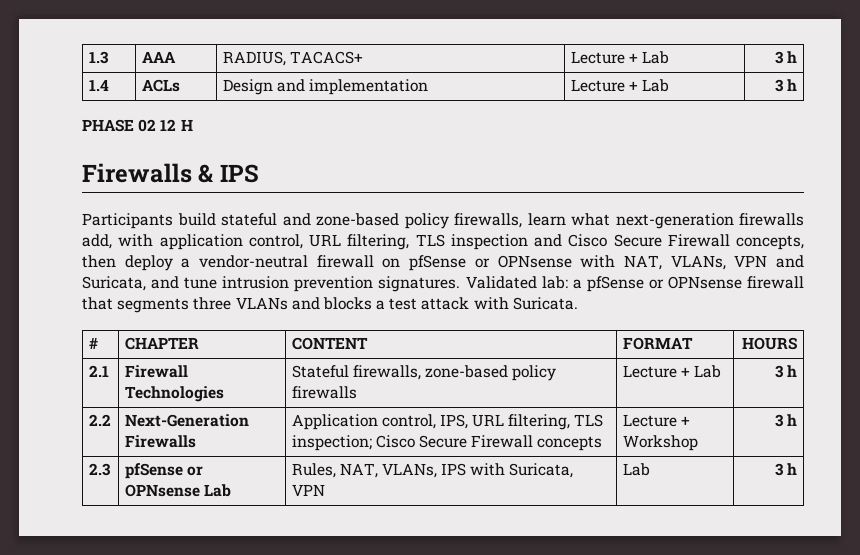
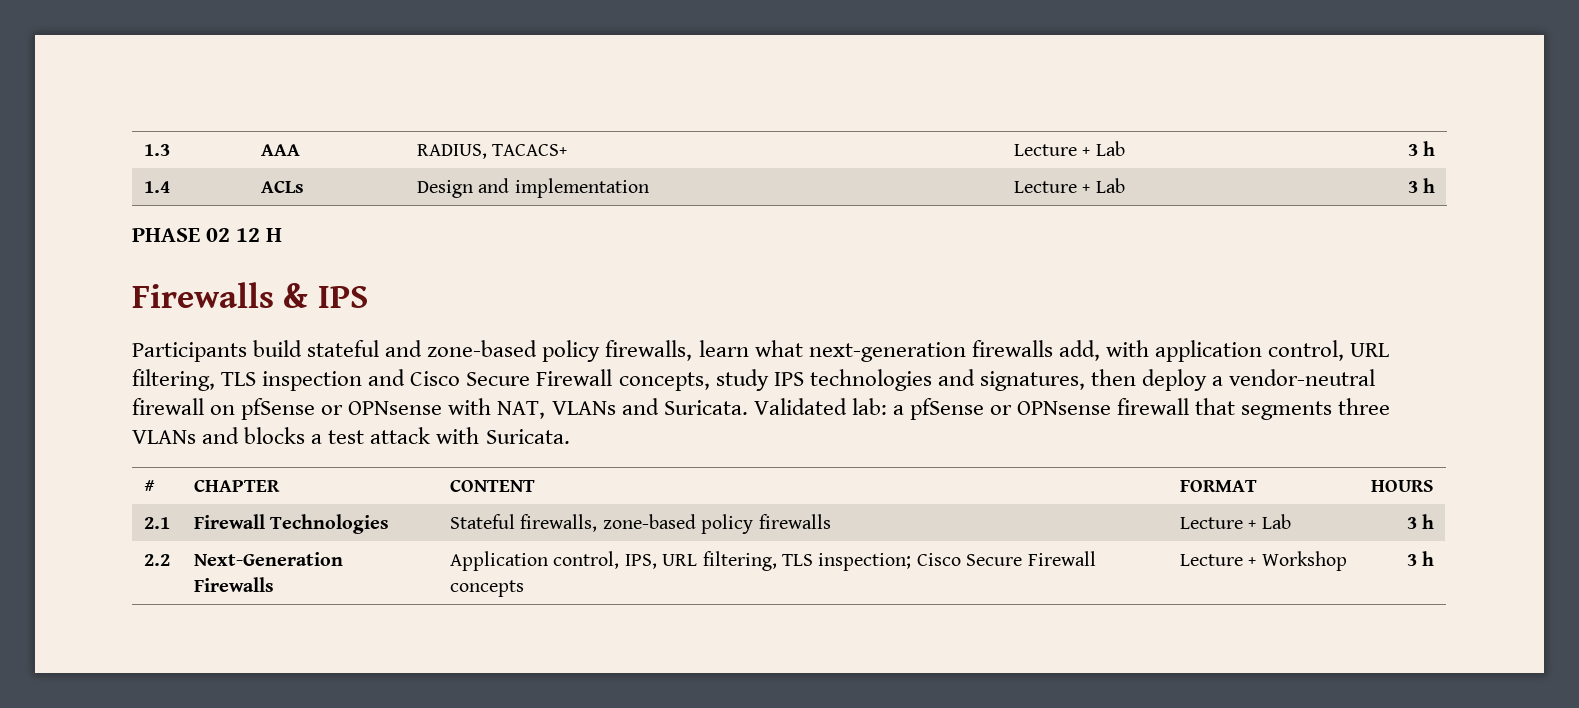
(804, 242) none -> [715,369,1085,391] study IPS technologies and signatures,
[670,255,805,270] [82,276,461,292] VLANs, VPN and Suricata, and tune intrusion prevention signatures. -> [551,398,748,415] VLANs and Suricata.
[88,463,111,476] [124,463,203,479] [124,484,231,497] [291,463,574,478] [291,484,325,496] [622,463,650,476] [775,463,798,476] // 2.3 | pfSense or OPNsense Lab | Rules, NAT, VLANs, IPS with Suricata, VPN | Lab | 3 h -> (1435, 558) none

